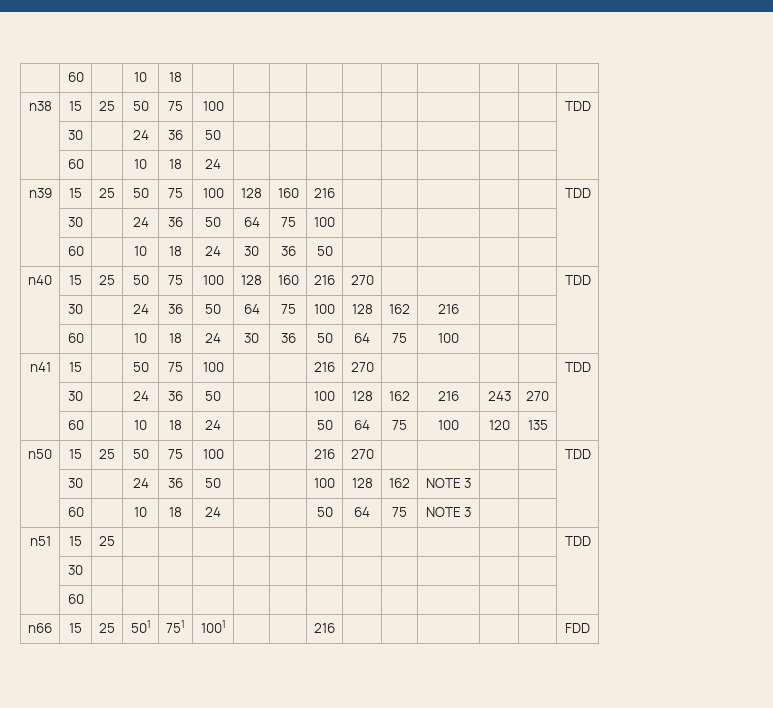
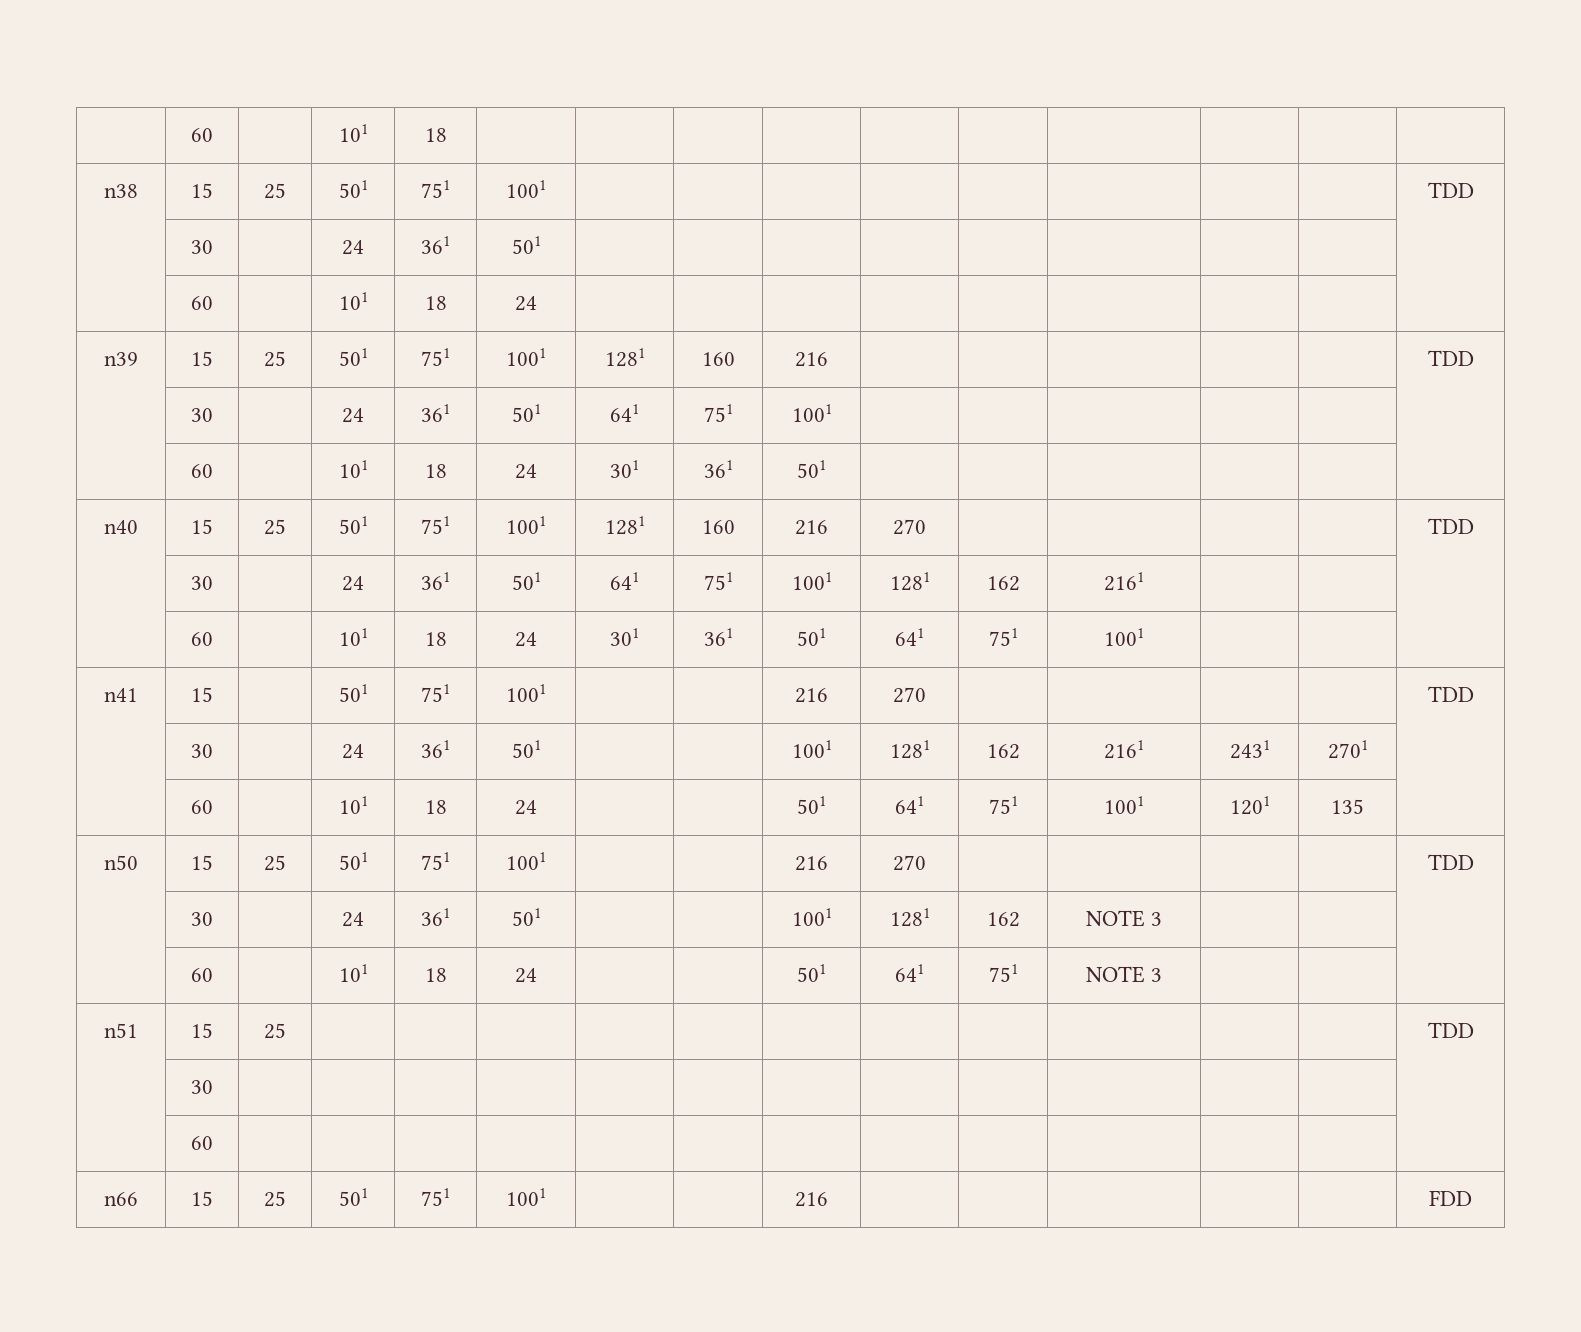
[67,72,84,82] [134,72,147,82] | 60 | | 10 -> [191,128,213,142] [338,124,368,142] | 60 | | 101
[132,101,149,111] [168,101,183,111] [202,101,224,111] [564,101,591,111] [68,130,83,140] [132,130,149,140] [168,130,183,140] [205,130,221,140] [67,159,84,169] [134,159,147,169] 50 | 75 | 100 | | | | | | | | | TDD // | 30 | | 24 | 36 | 50 | | | | | | | | | // | 60 | | 10 -> [338,180,368,198] [421,180,450,198] [506,180,546,198] [1427,182,1474,198] [191,240,213,254] [342,240,364,255] [421,236,450,254] [511,236,541,254] [191,296,213,310] [338,292,368,310] 501 | 751 | 1001 | | | | | | | | | TDD // | 30 | | 24 | 361 | 501 | | | | | | | | | // | 60 | | 101
[132,188,149,198] [168,188,183,198] [202,188,224,198] [241,188,262,198] 50 | 75 | 100 | 128 -> [338,348,368,366] [421,348,450,366] [506,348,546,366] [604,348,645,367] 501 | 751 | 1001 | 1281
[168,217,183,227] [205,217,221,227] [243,217,260,227] [280,217,296,227] [314,217,335,227] [67,246,84,256] [134,246,147,256] [169,246,182,256] [205,246,221,256] [244,246,259,256] [280,246,296,256] [316,246,333,256] 36 | 50 | 64 | 75 | 100 | | | | | | // | 60 | | 10 | 18 | 24 | 30 | 36 | 50 -> [421,404,450,422] [511,404,541,422] [610,404,639,422] [703,404,733,422] [791,404,832,422] [191,464,213,478] [338,460,368,478] [424,464,447,478] [515,464,537,479] [610,460,639,478] [703,460,733,478] [797,460,826,478] 361 | 501 | 641 | 751 | 1001 | | | | | | // | 60 | | 101 | 18 | 24 | 301 | 361 | 501
[132,275,149,285] [168,275,183,285] [202,275,224,285] [241,275,262,285] 50 | 75 | 100 | 128 -> [338,516,368,534] [421,516,450,534] [506,516,546,534] [604,516,645,535] 501 | 751 | 1001 | 1281
[168,304,183,314] [205,304,221,314] [243,304,260,314] [280,304,296,314] [314,304,335,314] [351,304,373,314] [389,304,410,314] [438,304,459,314] [67,333,84,343] [134,333,147,343] [169,333,182,343] [205,333,221,343] [244,333,259,343] [280,333,296,343] [316,333,333,343] [354,333,370,343] [392,333,407,343] [438,333,459,343] 36 | 50 | 64 | 75 | 100 | 128 | 162 | 216 | | | // | 60 | | 10 | 18 | 24 | 30 | 36 | 50 | 64 | 75 | 100 -> [421,572,450,590] [511,572,541,590] [610,572,639,590] [703,572,733,590] [791,572,832,590] [889,572,930,591] [986,576,1020,591] [1104,572,1144,591] [191,632,213,646] [338,628,368,646] [424,632,447,646] [515,632,537,647] [610,628,639,646] [703,628,733,646] [797,628,826,646] [895,628,924,646] [988,628,1018,646] [1104,628,1144,646] 361 | 501 | 641 | 751 | 1001 | 1281 | 162 | 2161 | | | // | 60 | | 101 | 18 | 24 | 301 | 361 | 501 | 641 | 751 | 1001
[132,362,149,372] [168,362,183,372] [202,362,224,372] [314,362,335,372] [350,362,374,372] [564,362,591,372] [68,391,83,401] [132,391,149,401] [168,391,183,401] [205,391,221,401] [314,391,335,401] [351,391,373,401] [389,391,410,401] [438,391,459,401] [487,391,511,401] [526,391,549,401] [67,420,84,430] [134,420,147,430] [169,420,182,430] [205,420,221,430] [316,420,333,430] [354,420,370,430] [392,420,407,430] [438,420,459,430] [488,420,510,430] 50 | 75 | 100 | | | 216 | 270 | | | | | TDD // | 30 | | 24 | 36 | 50 | | | 100 | 128 | 162 | 216 | 243 | 270 | // | 60 | | 10 | 18 | 24 | | | 50 | 64 | 75 | 100 | 120 -> [338,684,368,702] [421,684,450,702] [506,684,546,702] [795,688,828,703] [893,687,926,703] [1427,686,1474,702] [191,744,213,758] [342,744,364,759] [421,740,450,758] [511,740,541,758] [791,740,832,758] [889,740,930,759] [986,744,1020,759] [1104,740,1144,759] [1229,740,1270,759] [1327,740,1368,759] [191,800,213,814] [338,796,368,814] [424,800,447,814] [515,800,537,815] [797,796,826,814] [895,796,924,814] [988,796,1018,814] [1104,796,1144,814] [1229,796,1270,815] 501 | 751 | 1001 | | | 216 | 270 | | | | | TDD // | 30 | | 24 | 361 | 501 | | | 1001 | 1281 | 162 | 2161 | 2431 | 2701 | // | 60 | | 101 | 18 | 24 | | | 501 | 641 | 751 | 1001 | 1201
[132,449,149,459] [168,449,183,459] [202,449,224,459] [314,449,335,459] [350,449,374,459] [564,449,591,459] [68,478,83,488] [132,478,149,488] [168,478,183,488] [205,478,221,488] [314,478,335,488] [351,478,373,488] 50 | 75 | 100 | | | 216 | 270 | | | | | TDD // | 30 | | 24 | 36 | 50 | | | 100 | 128 -> [338,852,368,870] [421,852,450,870] [506,852,546,870] [795,856,828,871] [893,855,926,871] [1427,854,1474,870] [191,912,213,926] [342,912,364,927] [421,908,450,926] [511,908,541,926] [791,908,832,926] [889,908,930,927] 501 | 751 | 1001 | | | 216 | 270 | | | | | TDD // | 30 | | 24 | 361 | 501 | | | 1001 | 1281
[134,507,147,517] [169,507,182,517] [205,507,221,517] [316,507,333,517] [354,507,370,517] [392,507,407,517] 10 | 18 | 24 | | | 50 | 64 | 75 -> [338,964,368,982] [424,968,447,982] [515,968,537,983] [797,964,826,982] [895,964,924,982] [988,964,1018,982] 101 | 18 | 24 | | | 501 | 641 | 751

